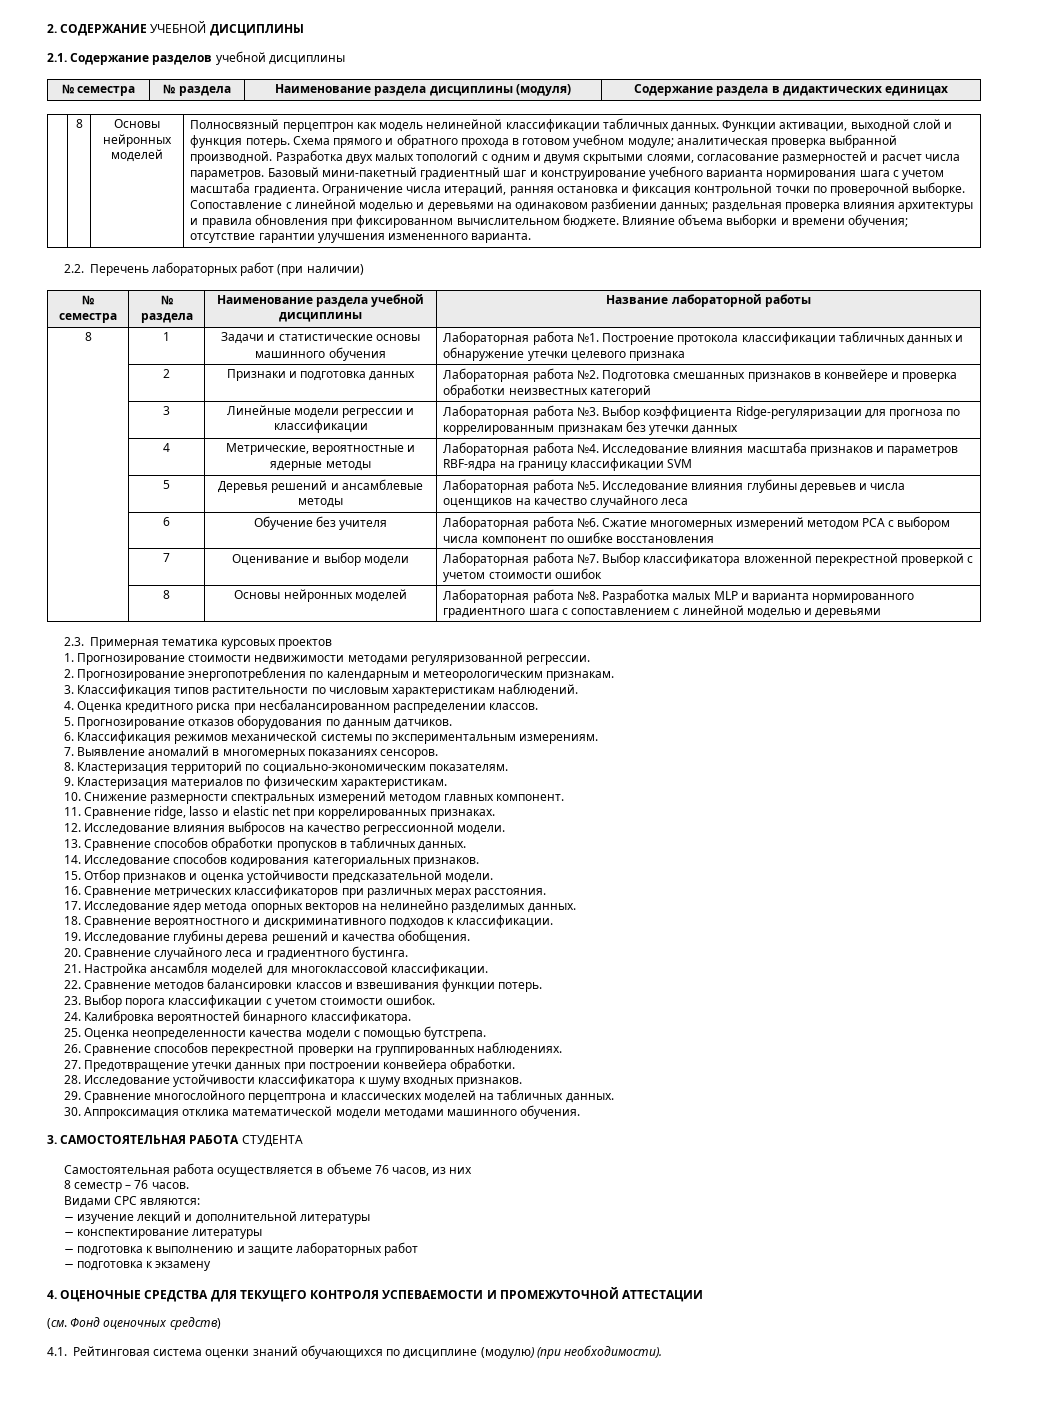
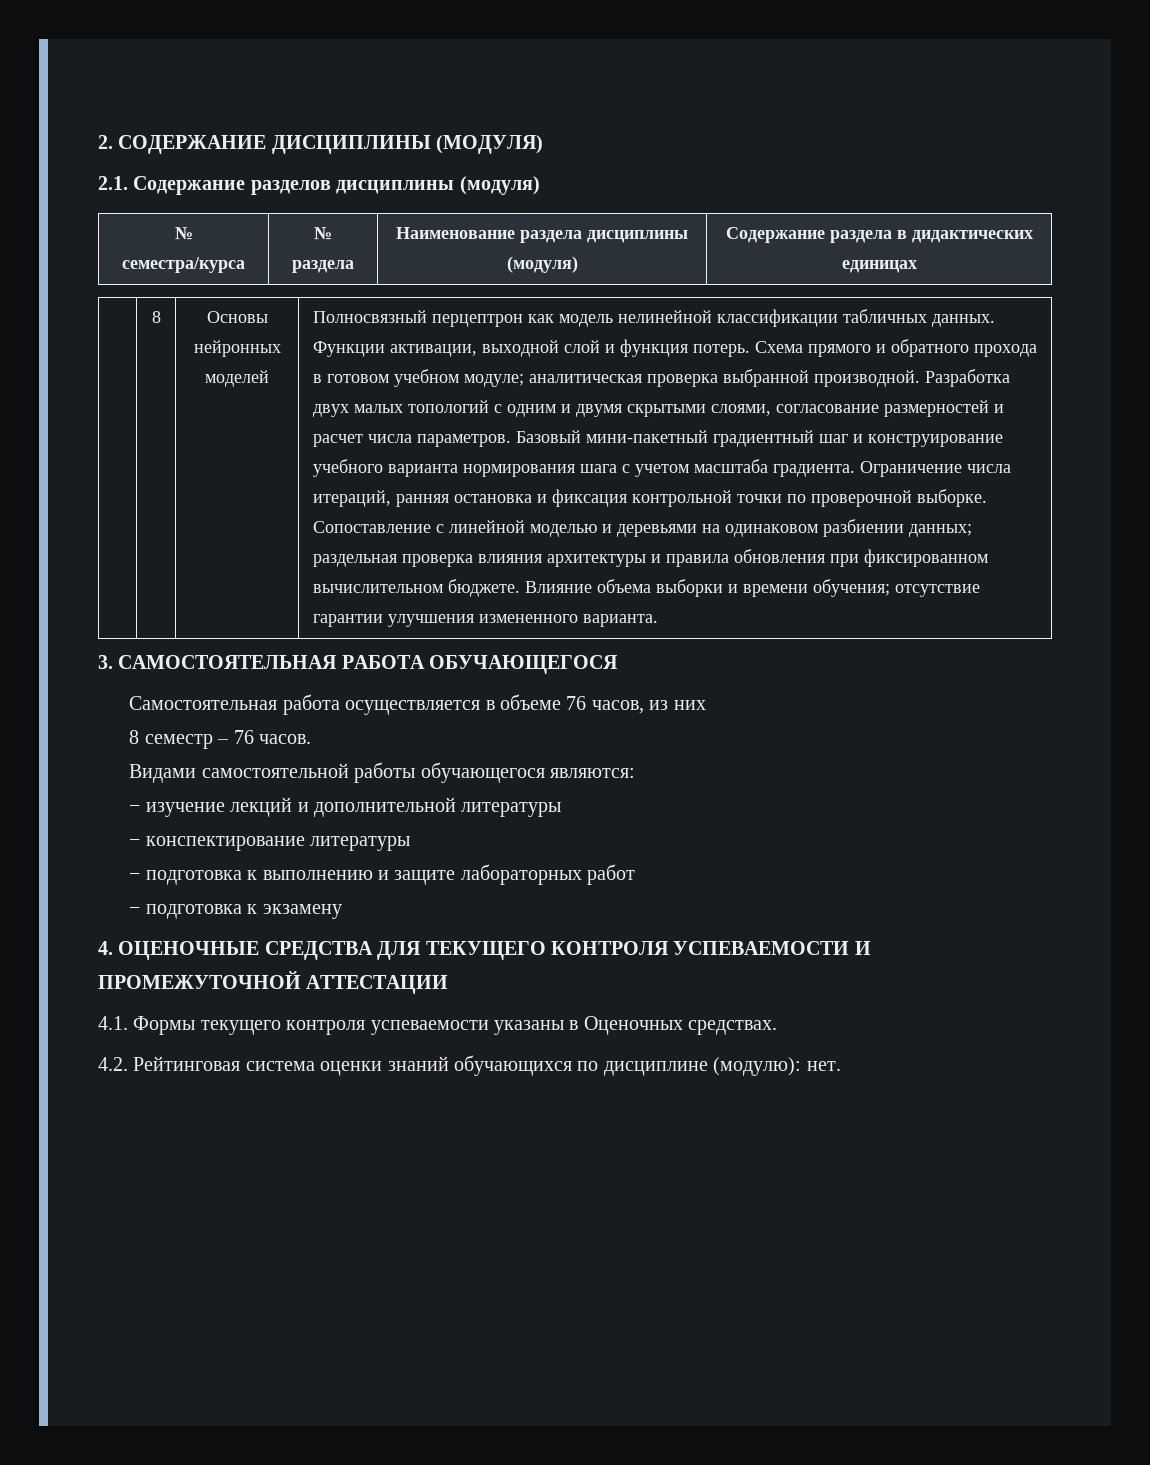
[150,21,207,33] УЧЕБНОЙ -> (267, 144) none
(304, 30) none -> [436,135,544,154] (МОДУЛЯ)
[215,51,345,65] [61,84,136,96] учебной дисциплины // № семестра -> [336,176,540,195] [174,227,193,240] [122,257,245,273] дисциплины (модуля) // № семестра/курса
[63,262,364,276] [82,295,94,305] [59,313,117,323] [160,295,173,305] [140,313,193,323] [216,294,425,307] [279,312,362,322] [606,294,811,307] [84,332,92,341] [163,332,170,341] [221,332,420,344] [255,347,386,361] [443,331,964,345] [443,347,686,361] [163,369,170,378] [226,369,416,381] [443,368,958,382] [443,384,651,398] [163,406,170,415] [226,405,415,418] [273,420,368,433] [443,405,961,419] [443,421,739,435] [163,443,170,452] [225,443,416,455] [270,461,371,471] [443,442,959,456] [443,458,693,471] [163,480,170,489] [218,479,423,493] [298,498,343,508] [443,479,906,493] [443,495,689,508] [163,517,170,526] [253,516,388,530] [443,516,951,530] [443,532,715,543] [163,553,170,562] [232,552,409,566] [443,552,974,566] [443,568,602,582] [163,590,170,599] [234,589,407,602] [443,589,915,603] [443,605,882,618] [63,637,333,649] [63,652,590,665] [63,667,615,681] [63,683,579,697] [63,699,539,713] [63,715,452,729] [63,731,599,744] [63,746,438,759] [63,761,508,774] [63,776,447,789] [63,791,565,804] [63,806,495,819] [63,821,506,835] [63,837,467,851] [63,853,479,867] [63,869,494,883] [63,885,547,898] [63,900,576,913] [63,915,554,928] [63,930,471,944] [63,946,408,960] [63,962,488,976] [63,978,543,992] [63,994,436,1008] [63,1010,411,1024] [63,1026,487,1040] [63,1042,563,1056] [63,1058,516,1072] [63,1074,523,1087] [63,1089,614,1103] [63,1105,581,1119] // 2.2. Перечень лабораторных работ (при наличии) // № семестра | № раздела | Наименование раздела учебной дисциплины | Название лабораторной работы // 8 | 1 | Задачи и статистические основы машинного обучения | Лабораторная работа №1. Построение протокола классификации табличных данных и обнаружение утечки целевого признака // | 2 | Признаки и подготовка данных | Лабораторная работа №2. Подготовка смешанных признаков в конвейере и проверка обработки неизвестных категорий // | 3 | Линейные модели регрессии и классификации | Лабораторная работа №3. Выбор коэффициента Ridge-регуляризации для прогноза по коррелированным признакам без утечки данных // | 4 | Метрические, вероятностные и ядерные методы | Лабораторная работа №4. Исследование влияния масштаба признаков и параметров RBF-ядра на границу классификации SVM // | 5 | Деревья решений и ансамблевые методы | Лабораторная работа №5. Исследование влияния глубины деревьев и числа оценщиков на качество случайного леса // | 6 | Обучение без учителя | Лабораторная работа №6. Сжатие многомерных измерений методом PCA с выбором числа компонент по ошибке восстановления // | 7 | Оценивание и выбор модели | Лабораторная работа №7. Выбор классификатора вложенной перекрестной проверкой с учетом стоимости ошибок // | 8 | Основы нейронных моделей | Лабораторная работа №8. Разработка малых MLP и варианта нормированного градиентного шага с сопоставлением с линейной моделью и деревьями // 2.3. Примерная тематика курсовых проектов // 1. Прогнозирование стоимости недвижимости методами регуляризованной регрессии. // 2. Прогнозирование энергопотребления по календарным и метеорологическим признакам. // 3. Классификация типов растительности по числовым характеристикам наблюдений. // 4. Оценка кредитного риска при несбалансированном распределении классов. // 5. Прогнозирование отказов оборудования по данным датчиков. // 6. Классификация режимов механической системы по экспериментальным измерениям. // 7. Выявление аномалий в многомерных показаниях сенсоров. // 8. Кластеризация территорий по социально-экономическим показателям. // 9. Кластеризация материалов по физическим характеристикам. // 10. Снижение размерности спектральных измерений методом главных компонент. // 11. Сравнение ridge, lasso и elastic net при коррелированных признаках. // 12. Исследование влияния выбросов на качество регрессионной модели. // 13. Сравнение способов обработки пропусков в табличных данных. // 14. Исследование способов кодирования категориальных признаков. // 15. Отбор признаков и оценка устойчивости предсказательной модели. // 16. Сравнение метрических классификаторов при различных мерах расстояния. // 17. Исследование ядер метода опорных векторов на нелинейно разделимых данных. // 18. Сравнение вероятностного и дискриминативного подходов к классификации. // 19. Исследование глубины дерева решений и качества обобщения. // 20. Сравнение случайного леса и градиентного бустинга. // 21. Настройка ансамбля моделей для многоклассовой классификации. // 22. Сравнение методов балансировки классов и взвешивания функции потерь. // 23. Выбор порога классификации с учетом стоимости ошибок. // 24. Калибровка вероятностей бинарного классификатора. // 25. Оценка неопределенности качества модели с помощью бутстрепа. // 26. Сравнение способов перекрестной проверки на группированных наблюдениях. // 27. Предотвращение утечки данных при построении конвейера обработки. // 28. Исследование устойчивости классификатора к шуму входных признаков. // 29. Сравнение многослойного перцептрона и классических моделей на табличных данных. // 30. Аппроксимация отклика математической модели методами машинного обучения. -> (658, 620) none
[241,1135,303,1147] СТУДЕНТА -> [429,655,619,674] ОБУЧАЮЩЕГОСЯ
[113,1196,137,1205] СРС -> [201,762,545,783] самостоятельной работы обучающегося
[47,1317,221,1330] [47,1347,67,1356] (см. Фонд оценочных средств) // 4.1. -> [98,1016,778,1035] [98,1057,128,1071] 4.1. Формы текущего контроля успеваемости указаны в Оценочных средствах. // 4.2.
[480,1345,663,1359] (модулю) (при необходимости). -> [713,1057,841,1076] (модулю): нет.

